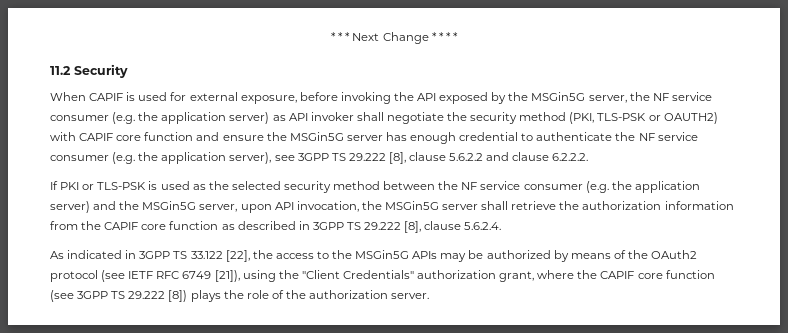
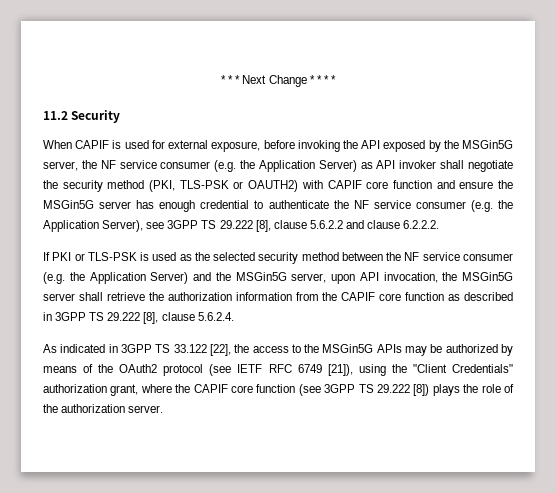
[161,112,270,124] application server) -> [258,160,357,172] Application Server)
[161,152,272,164] application server), -> [43,220,144,232] Application Server),
[634,181,700,193] [50,201,90,213] application server) -> [89,272,189,284] Application Server)

